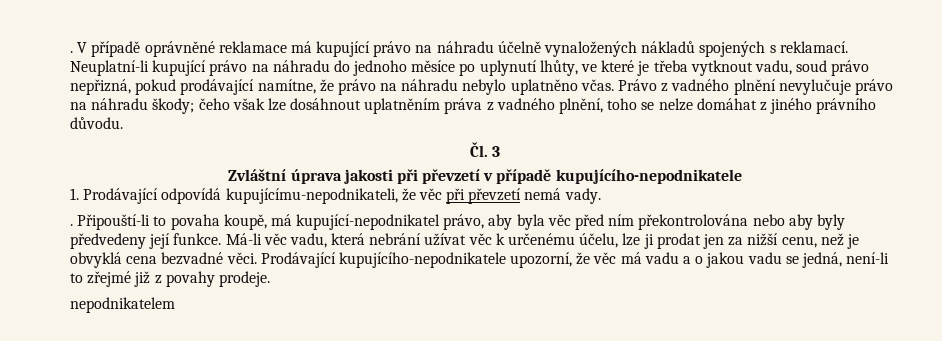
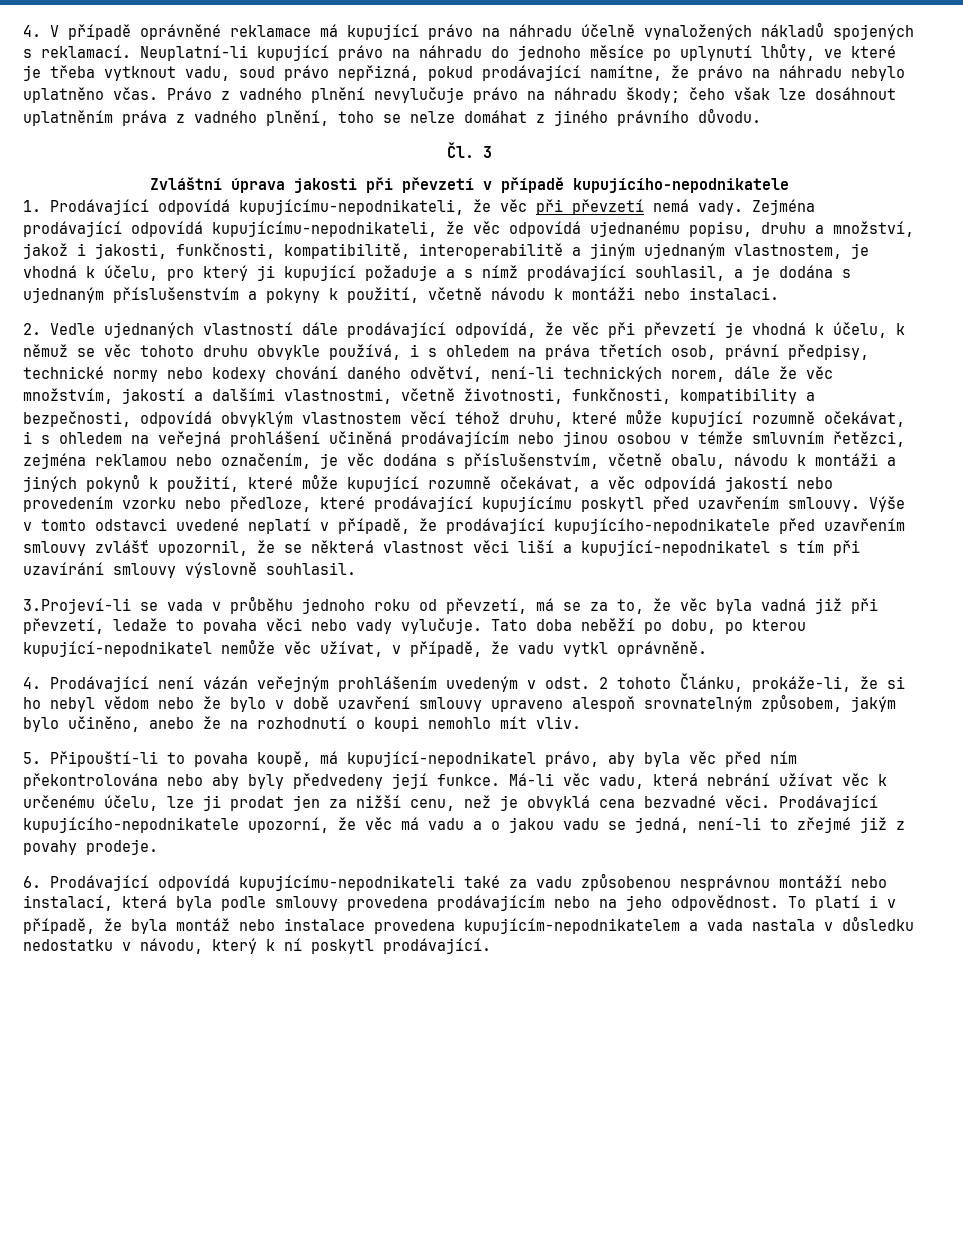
[70,51,73,53] . -> [23,25,41,37] 4.
[70,224,73,226] // . -> [752,199,815,215] [23,221,914,237] [23,243,869,259] [23,265,851,281] [23,287,779,303] [23,322,905,338] [23,344,869,360] [23,366,833,382] [23,388,815,404] [23,409,905,427] [23,431,905,447] [23,453,896,469] [23,474,833,492] [23,496,905,512] [23,518,905,534] [23,540,860,556] [23,562,356,578] [23,596,878,614] [23,618,806,634] [23,639,707,657] [23,673,905,692] [23,694,896,712] [23,716,581,732] [23,752,41,764] Zejména prodávající odpovídá kupujícímu-nepodnikateli, že věc odpovídá ujednanému popisu, druhu a množství, jakož i jakosti, funkčnosti, kompatibilitě, interoperabilitě a jiným ujednaným vlastnostem, je vhodná k účelu, pro který ji kupující požaduje a s nímž prodávající souhlasil, a je dodána s ujednaným příslušenstvím a pokyny k použití, včetně návodu k montáži nebo instalaci. // 2. Vedle ujednaných vlastností dále prodávající odpovídá, že věc při převzetí je vhodná k účelu, k němuž se věc tohoto druhu obvykle používá, i s ohledem na práva třetích osob, právní předpisy, technické normy nebo kodexy chování daného odvětví, není-li technických norem, dále že věc množstvím, jakostí a dalšími vlastnostmi, včetně životnosti, funkčnosti, kompatibility a bezpečnosti, odpovídá obvyklým vlastnostem věcí téhož druhu, které může kupující rozumně očekávat, i s ohledem na veřejná prohlášení učiněná prodávajícím nebo jinou osobou v témže smluvním řetězci, zejména reklamou nebo označením, je věc dodána s příslušenstvím, včetně obalu, návodu k montáži a jiných pokynů k použití, které může kupující rozumně očekávat, a věc odpovídá jakostí nebo provedením vzorku nebo předloze, které prodávající kupujícímu poskytl před uzavřením smlouvy. Výše v tomto odstavci uvedené neplatí v případě, že prodávající kupujícího-nepodnikatele před uzavřením smlouvy zvlášť upozornil, že se některá vlastnost věci liší a kupující-nepodnikatel s tím při uzavírání smlouvy výslovně souhlasil. // 3.Projeví-li se vada v průběhu jednoho roku od převzetí, má se za to, že věc byla vadná již při převzetí, ledaže to povaha věci nebo vady vylučuje. Tato doba neběží po dobu, po kterou kupující-nepodnikatel nemůže věc užívat, v případě, že vadu vytkl oprávněně. // 4. Prodávající není vázán veřejným prohlášením uvedeným v odst. 2 tohoto Článku, prokáže-li, že si ho nebyl vědom nebo že bylo v době uzavření smlouvy upraveno alespoň srovnatelným způsobem, jakým bylo učiněno, anebo že na rozhodnutí o koupi nemohlo mít vliv. // 5.
[70,297,175,313] nepodnikatelem -> [23,873,887,891] [23,895,896,911] [23,916,914,934] [23,938,491,954] 6. Prodávající odpovídá kupujícímu-nepodnikateli také za vadu způsobenou nesprávnou montáží nebo instalací, která byla podle smlouvy provedena prodávajícím nebo na jeho odpovědnost. To platí i v případě, že byla montáž nebo instalace provedena kupujícím-nepodnikatelem a vada nastala v důsledku nedostatku v návodu, který k ní poskytl prodávající.

